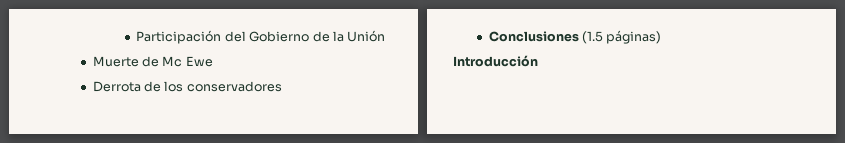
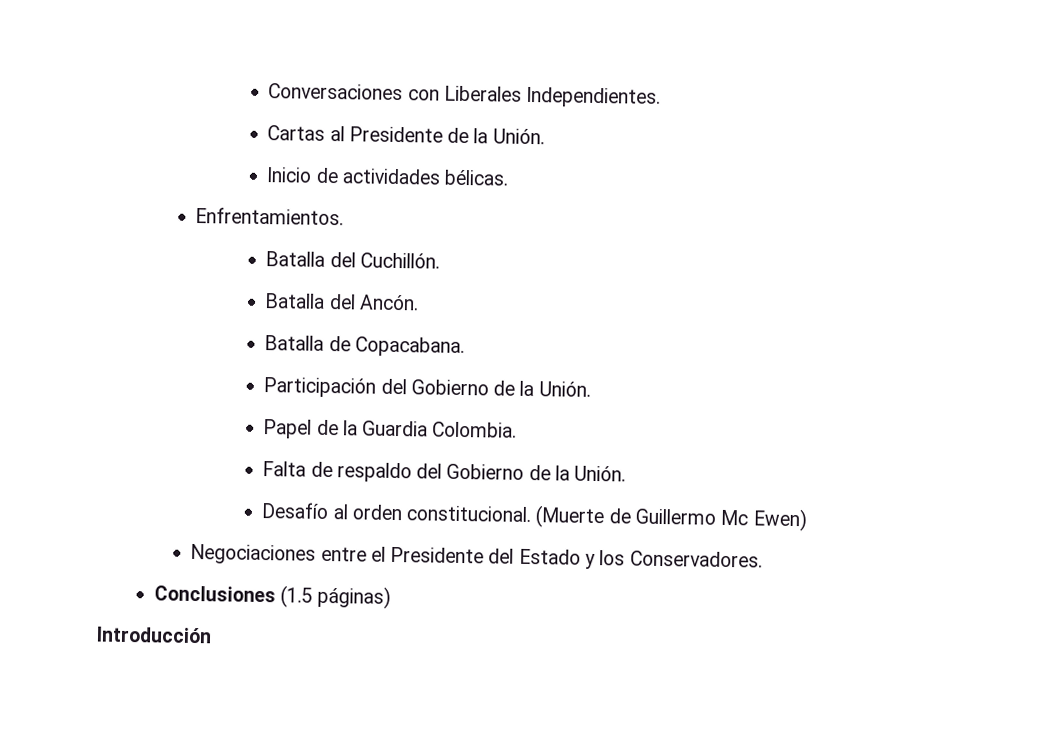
(136, 37) none -> [268,83,662,108] [267,125,545,145] [266,167,510,186] [195,206,345,226] [265,251,440,269] [264,293,419,311] [264,335,465,358] Conversaciones con Liberales Independientes. // Cartas al Presidente de la Unión. // Inicio de actividades bélicas. // Enfrentamientos. // Batalla del Cuchillón. // Batalla del Ancón. // Batalla de Copacabana. //
[347,30,386,42] [92,56,213,67] [92,81,282,92] Unión // Muerte de Mc Ewe // Derrota de los conservadores -> [538,381,591,397] [263,419,518,439] [262,461,627,483] [261,502,808,532] [190,543,763,570] Unión. // Papel de la Guardia Colombia. // Falta de respaldo del Gobierno de la Unión. // Desafío al orden constitucional. (Muerte de Guillermo Mc Ewen) // Negociaciones entre el Presidente del Estado y los Conservadores.

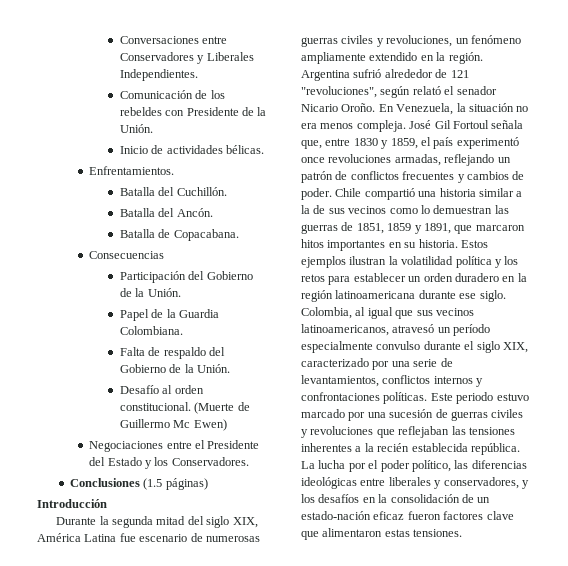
[407,89,440,101] con -> [202,36,228,44] [119,52,205,64] entre Conservadores y
[267,125,345,142] Cartas al -> [119,90,225,99] [119,107,185,116] Comunicación de los rebeldes con
(465, 347) none -> [89,251,165,259] // Consecuencias
[432,421,518,438] Colombia. -> [119,326,183,335] Colombiana.
(212, 635) none -> [56,516,258,528] [37,533,260,542] [301,35,521,47] [301,52,483,64] [301,69,469,81] [301,86,497,98] [301,103,529,115] [301,120,524,132] [301,137,519,149] [301,154,511,166] [301,171,525,183] [301,188,523,200] [301,205,509,214] [301,222,525,234] [301,239,488,251] [301,256,519,268] [301,273,527,285] [301,290,506,302] [301,307,474,319] [301,324,491,336] [301,341,528,353] [301,358,453,370] [301,375,484,387] [301,392,529,404] [301,409,524,421] [301,426,515,438] [301,443,520,455] [301,460,527,472] [301,477,529,489] [301,494,491,503] [301,511,514,520] [301,528,463,540] // Durante la segunda mitad del siglo XIX, América Latina fue escenario de numerosas guerras civiles y revoluciones, un fenómeno ampliamente extendido en la región. Argentina sufrió alrededor de 121 "revoluciones", según relató el senador Nicario Oroño. En Venezuela, la situación no era menos compleja. José Gil Fortoul señala que, entre 1830 y 1859, el país experimentó once revoluciones armadas, reflejando un patrón de conflictos frecuentes y cambios de poder. Chile compartió una historia similar a la de sus vecinos como lo demuestran las guerras de 1851, 1859 y 1891, que marcaron hitos importantes en su historia. Estos ejemplos ilustran la volatilidad política y los retos para establecer un orden duradero en la región latinoamericana durante ese siglo. Colombia, al igual que sus vecinos latinoamericanos, atravesó un período especialmente convulso durante el siglo XIX, caracterizado por una serie de levantamientos, conflictos internos y confrontaciones políticas. Este periodo estuvo marcado por una sucesión de guerras civiles y revoluciones que reflejaban las tensiones inherentes a la recién establecida república. La lucha por el poder político, las diferencias ideológicas entre liberales y conservadores, y los desafíos en la consolidación de un estado-nación eficaz fueron factores clave que alimentaron estas tensiones.

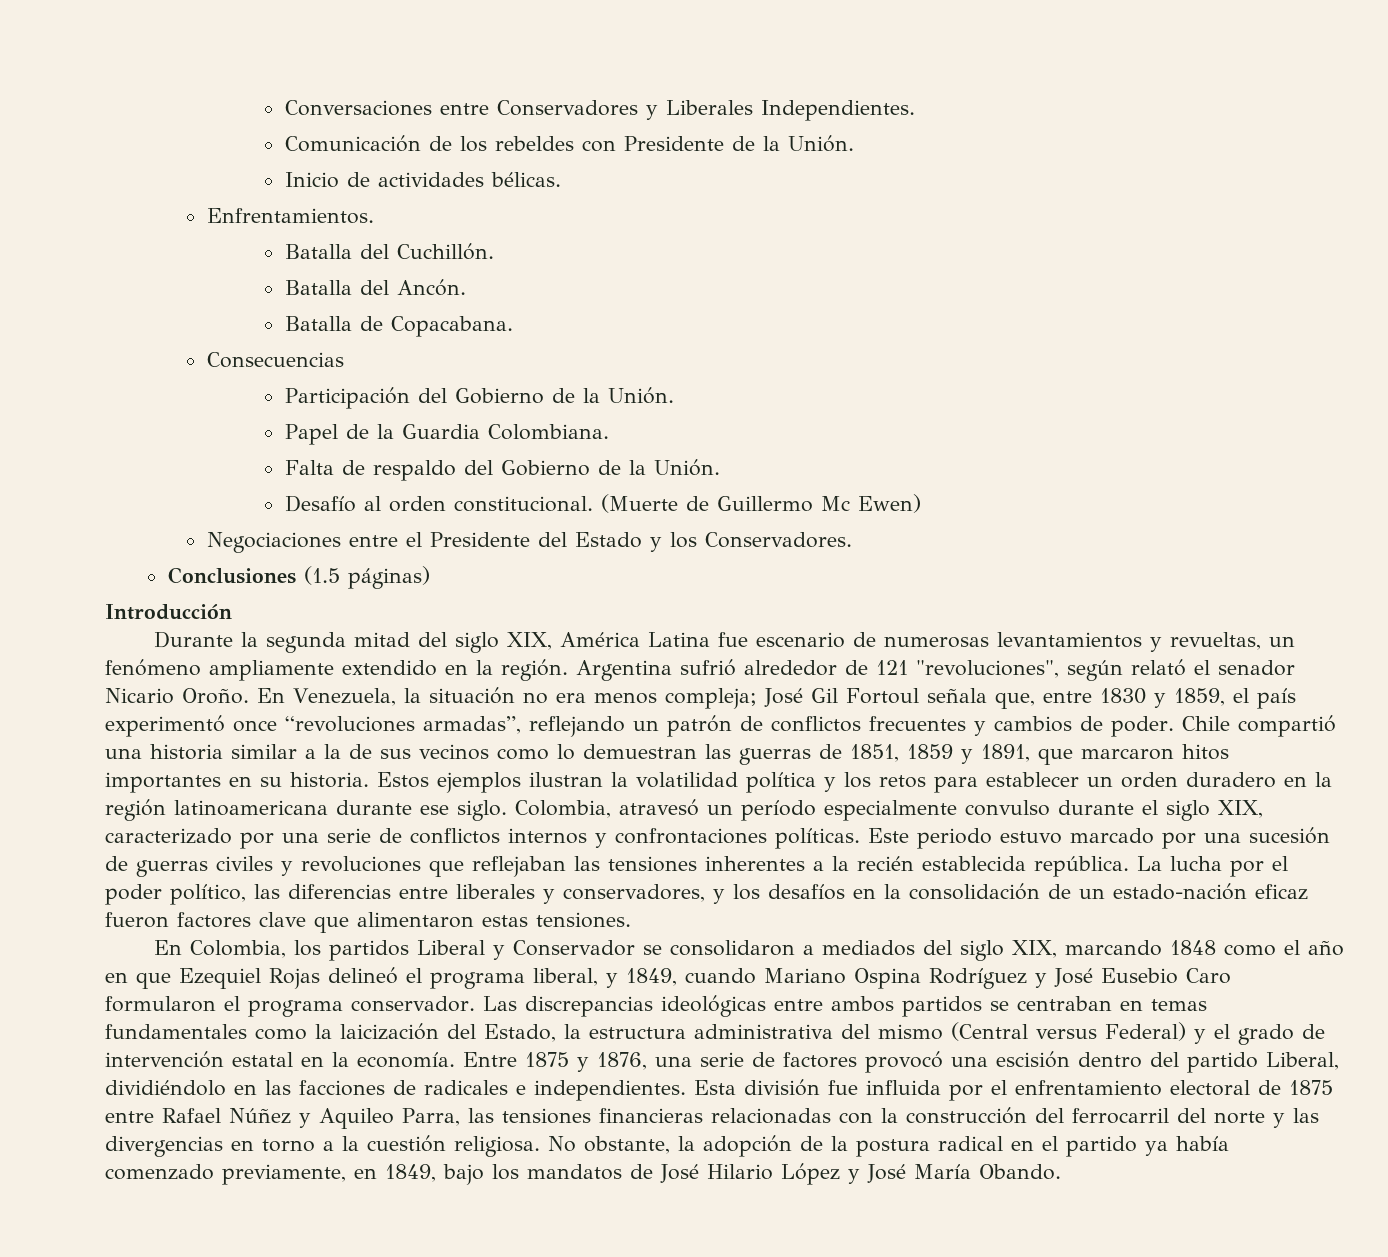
[301,35,453,47] guerras civiles y revoluciones, -> [996,632,1261,652] levantamientos y revueltas,
[356,120,406,132] compleja. -> [664,688,757,709] compleja;
[328,154,441,166] revoluciones armadas, -> [285,716,521,734] “revoluciones armadas”,
[355,307,474,319] [301,324,389,336] al igual que sus vecinos latinoamericanos, -> (611, 809) none
[301,375,379,387] levantamientos, -> (402, 835) none
[301,477,357,489] ideológicas -> (391, 891) none
(463, 533) none -> [153,940,1344,961] [105,967,1231,989] [105,995,1207,1017] [105,1022,1325,1045] [105,1051,1339,1073] [105,1079,1333,1101] [105,1107,1319,1129] [105,1135,1229,1157] [105,1163,1061,1185] // En Colombia, los partidos Liberal y Conservador se consolidaron a mediados del siglo XIX, marcando 1848 como el año en que Ezequiel Rojas delineó el programa liberal, y 1849, cuando Mariano Ospina Rodríguez y José Eusebio Caro formularon el programa conservador. Las discrepancias ideológicas entre ambos partidos se centraban en temas fundamentales como la laicización del Estado, la estructura administrativa del mismo (Central versus Federal) y el grado de intervención estatal en la economía. Entre 1875 y 1876, una serie de factores provocó una escisión dentro del partido Liberal, dividiéndolo en las facciones de radicales e independientes. Esta división fue influida por el enfrentamiento electoral de 1875 entre Rafael Núñez y Aquileo Parra, las tensiones financieras relacionadas con la construcción del ferrocarril del norte y las divergencias en torno a la cuestión religiosa. No obstante, la adopción de la postura radical en el partido ya había comenzado previamente, en 1849, bajo los mandatos de José Hilario López y José María Obando.

